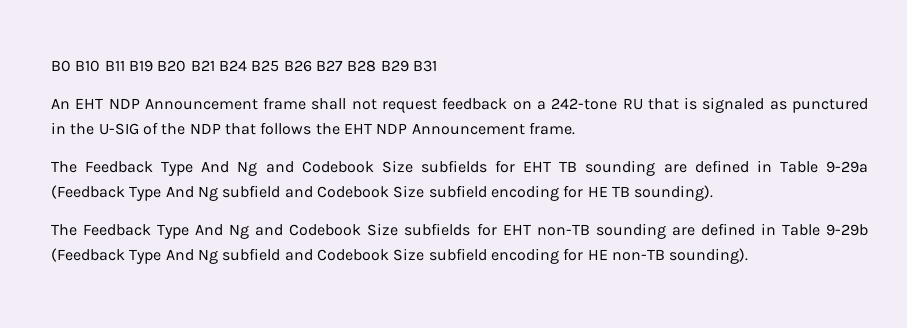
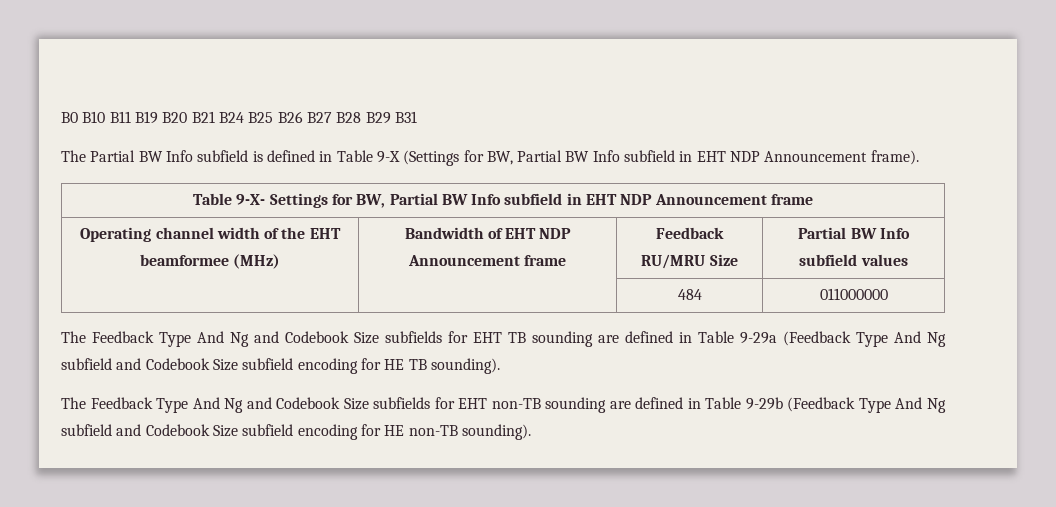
[51,97,868,113] [51,122,575,135] An EHT NDP Announcement frame shall not request feedback on a 242-tone RU that is signaled as punctured in the U-SIG of the NDP that follows the EHT NDP Announcement frame. -> [61,150,919,166] [192,193,814,208] [80,227,341,242] [139,254,281,269] [404,227,572,239] [407,255,567,266] [656,227,724,239] [641,254,738,269] [798,227,910,239] [799,254,908,266] [677,289,702,300] [819,288,888,300] The Partial BW Info subfield is defined in Table 9-X (Settings for BW, Partial BW Info subfield in EHT NDP Announcement frame). // Table 9-X- Settings for BW, Partial BW Info subfield in EHT NDP Announcement frame // Operating channel width of the EHT beamformee (MHz) | Bandwidth of EHT NDP Announcement frame | Feedback RU/MRU Size | Partial BW Info subfield values // | | 484 | 011000000

